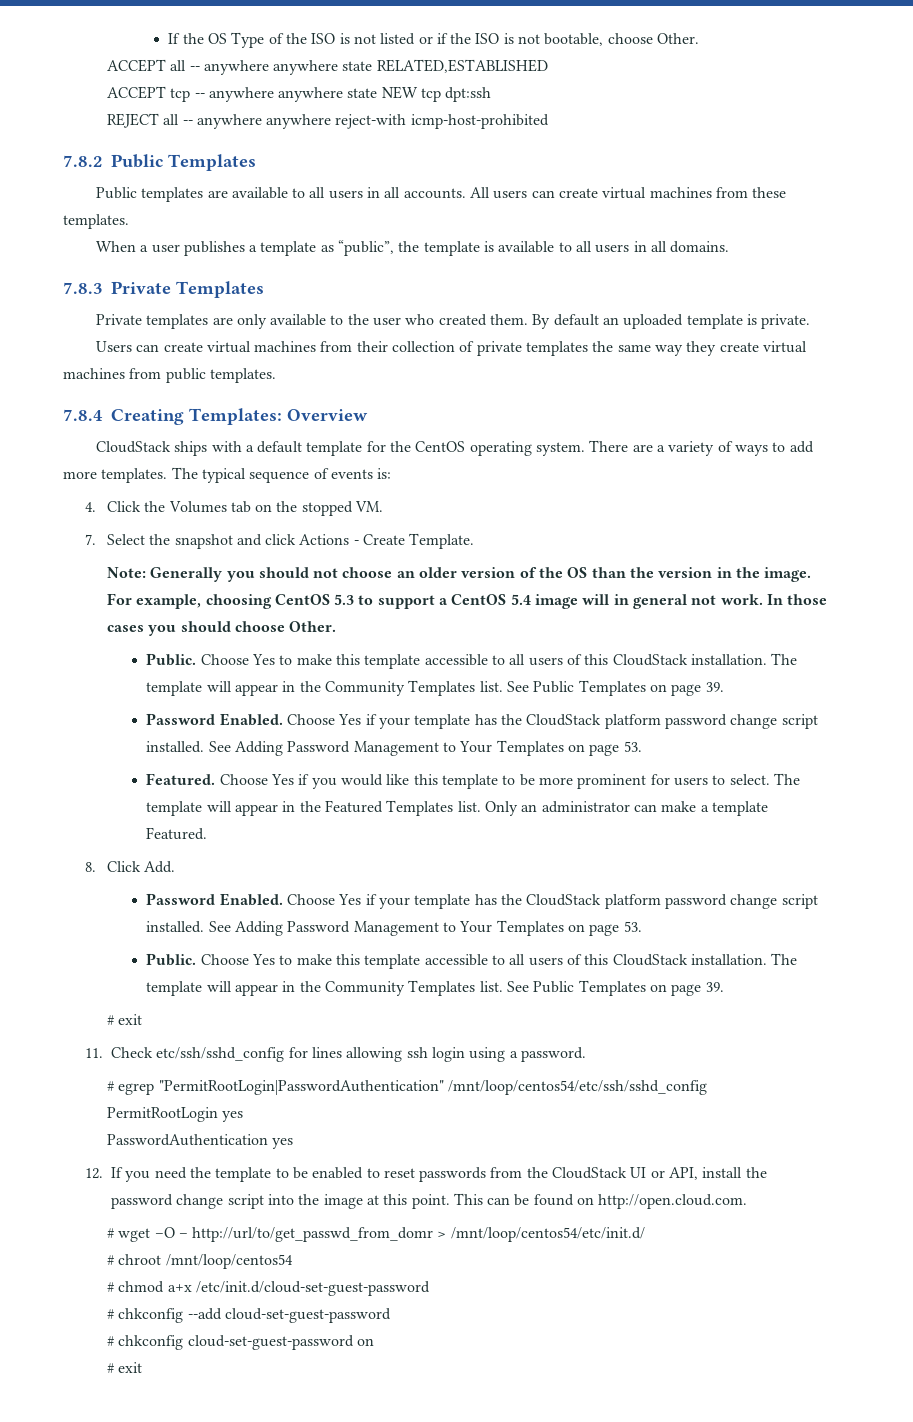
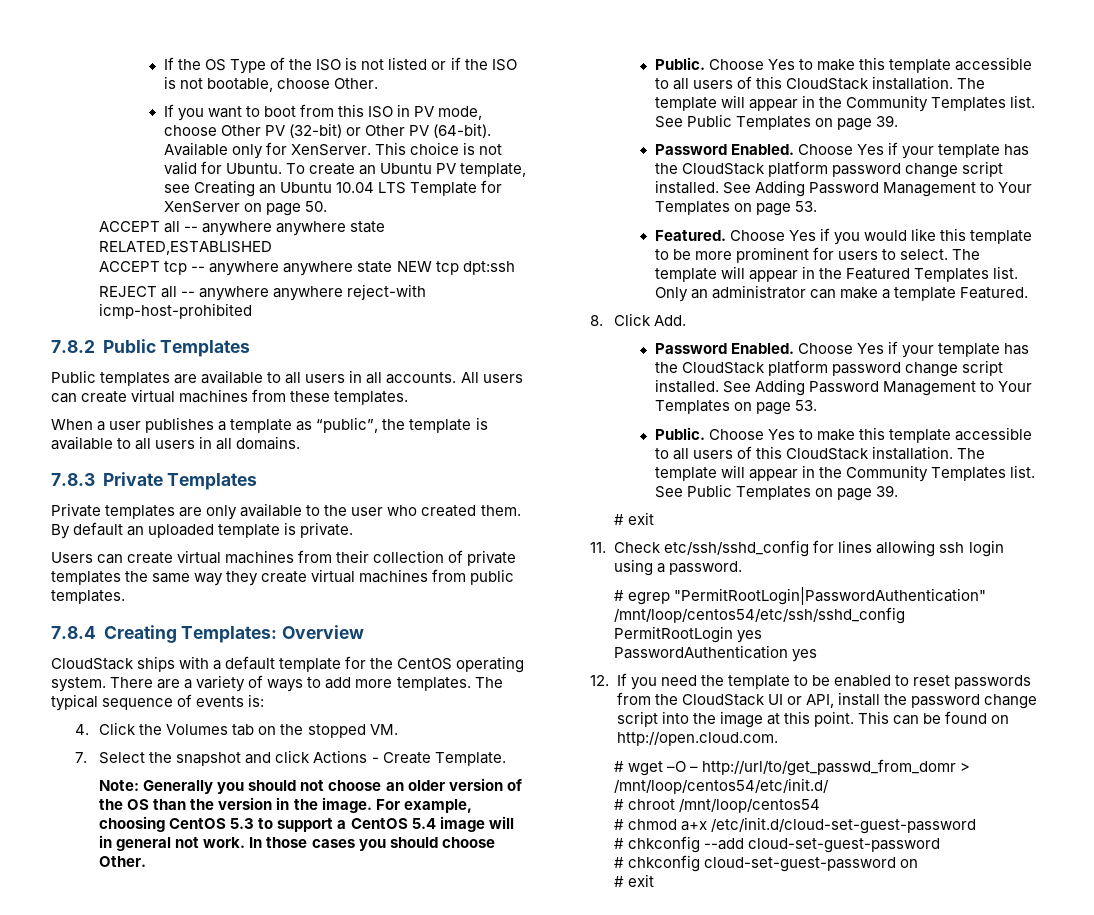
(700, 38) none -> [163,104,483,121] [163,123,492,138] [163,142,503,159] [163,161,527,177] [163,180,503,197] [163,201,328,216] // If you want to boot from this ISO in PV mode, choose Other PV (32-bit) or Other PV (64-bit). Available only for XenServer. This choice is not valid for Ubuntu. To create an Ubuntu PV template, see Creating an Ubuntu 10.04 LTS Template for XenServer on page 50.

